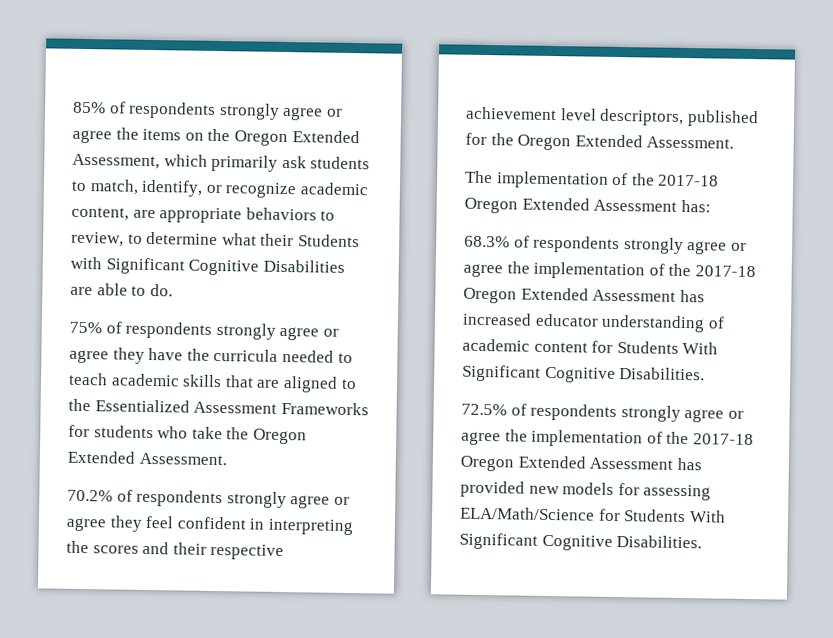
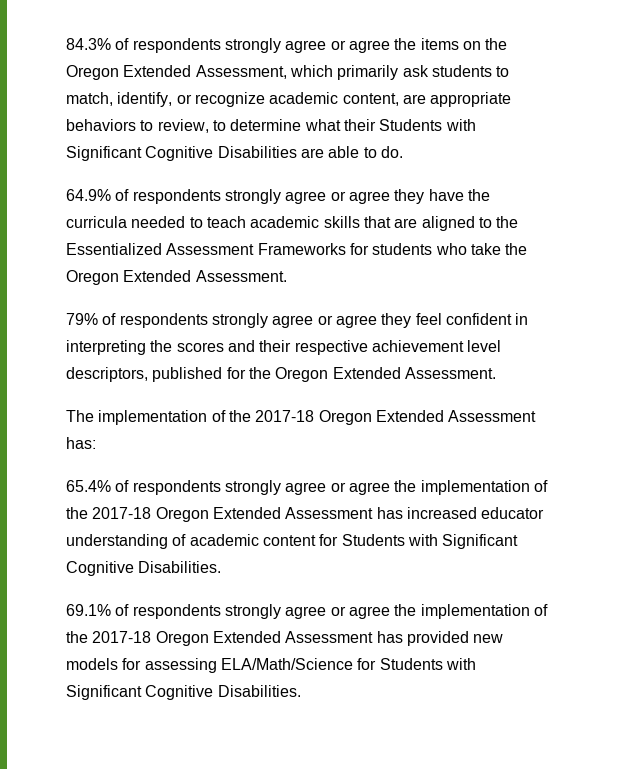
[73,101,106,114] 85% -> [66,38,111,50] 84.3%
[69,321,102,334] 75% -> [66,189,111,201] 64.9%
[67,489,113,502] 70.2% -> [66,313,98,325] 79%
[464,235,510,248] 68.3% -> [66,480,111,492] 65.4%
[682,341,719,355] With -> [407,534,438,546] with
[461,403,507,416] 72.5% -> [66,604,111,616] 69.1%
[688,510,726,523] With -> [445,658,476,670] with

